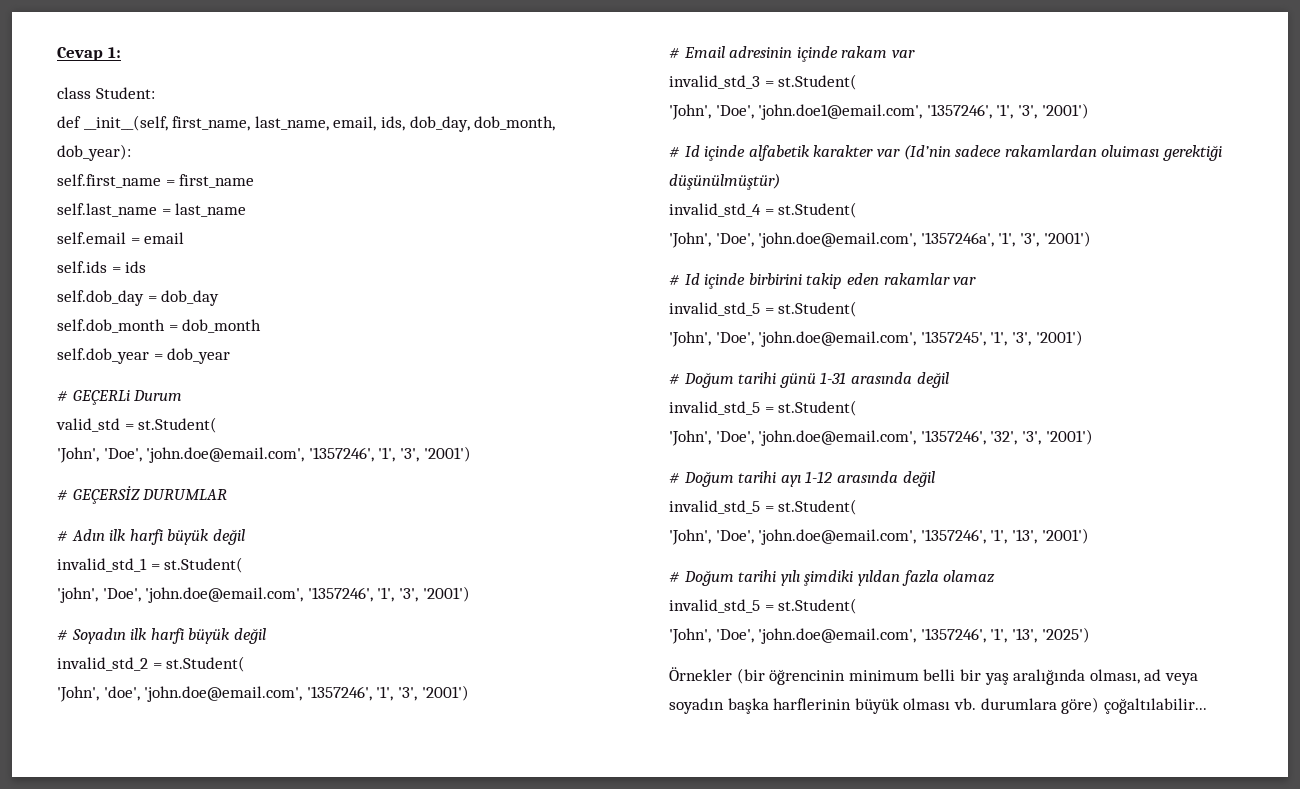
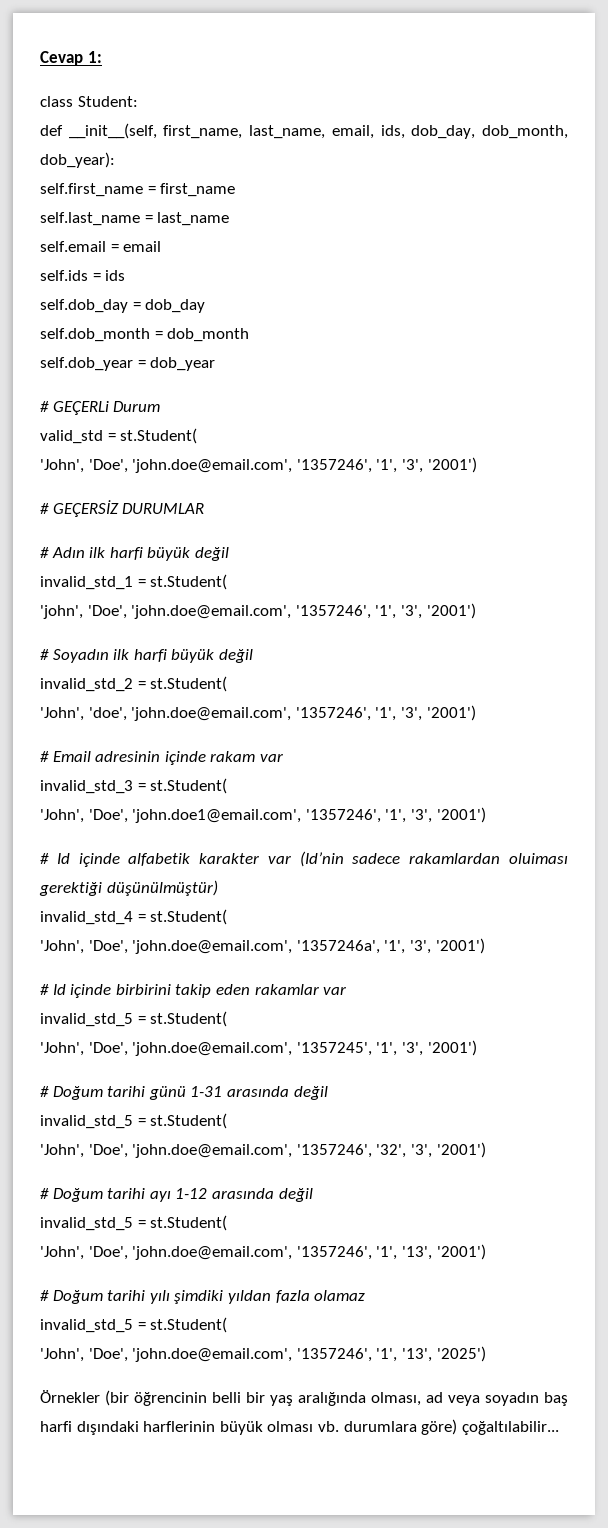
[848,670,919,681] minimum -> (207, 1399) none
[727,698,769,714] başka -> [544,1392,568,1406] [40,1421,139,1435] baş harfi dışındaki

